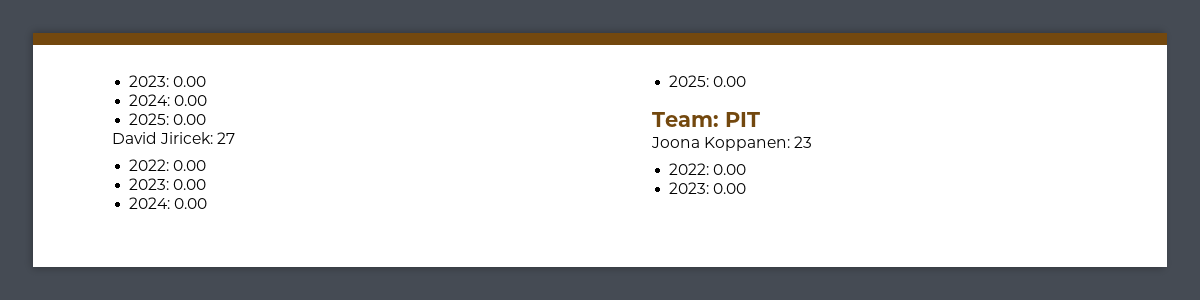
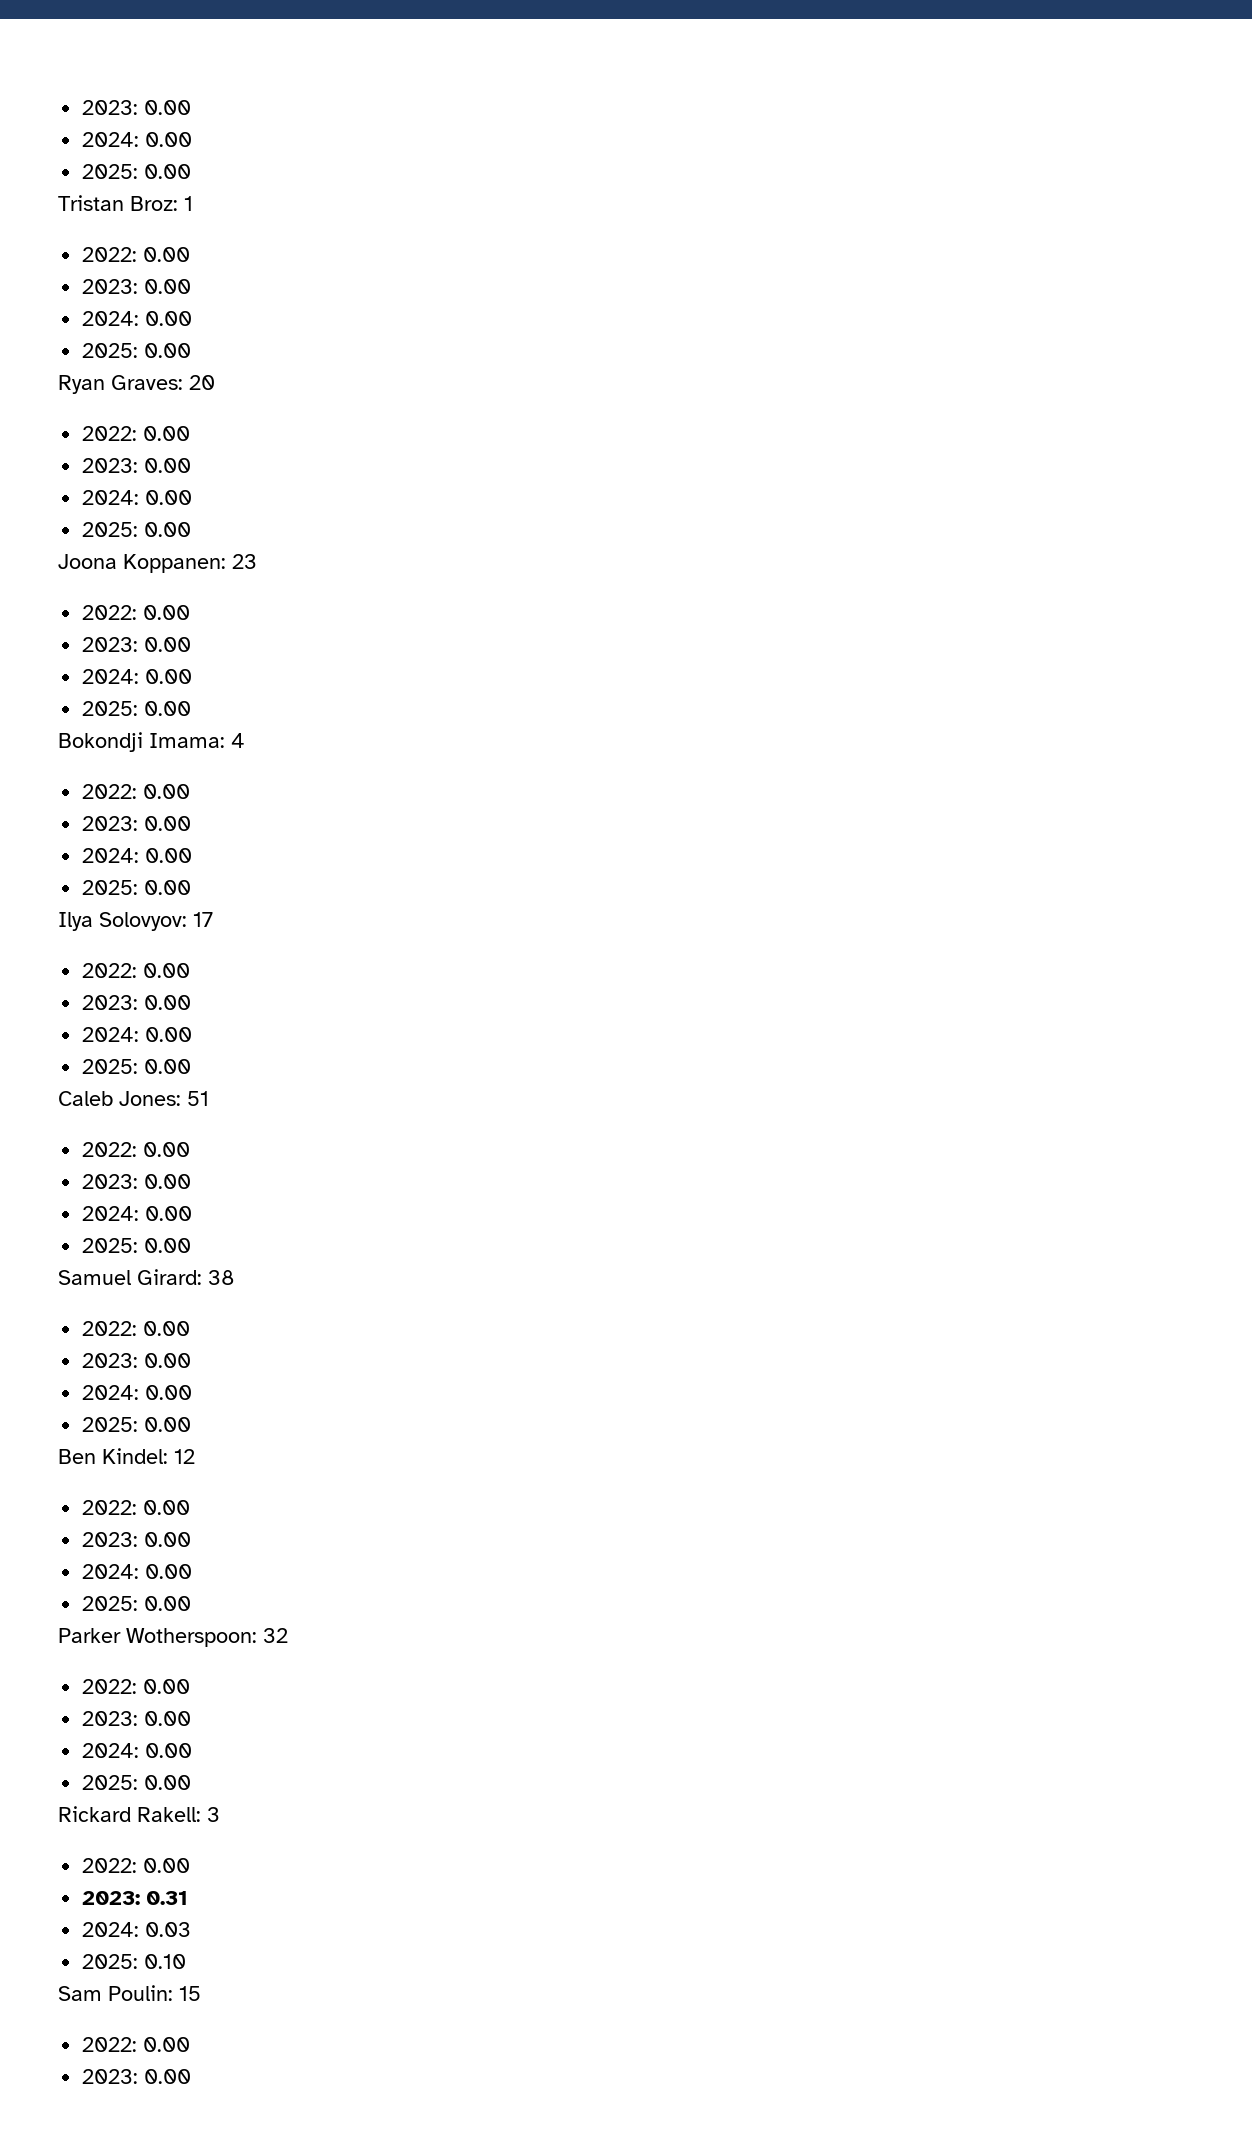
[129,75,207,87] [129,94,208,106] [129,113,207,125] [112,132,236,144] [129,159,207,171] [129,178,207,190] [129,197,208,209] [669,75,747,87] [652,112,760,127] 2023: 0.00 // 2024: 0.00 // 2025: 0.00 // David Jiricek: 27 // 2022: 0.00 // 2023: 0.00 // 2024: 0.00 // 2025: 0.00 // Team: PIT -> [82,100,192,115] [82,132,193,147] [82,164,192,179] [58,195,193,211] [82,247,191,262] [82,279,192,294] [82,311,193,326] [82,343,192,358] [58,375,215,394] [82,426,191,441] [82,458,192,473] [82,490,193,505] [82,522,192,537] 2023: 0.00 // 2024: 0.00 // 2025: 0.00 // Tristan Broz: 1 // 2022: 0.00 // 2023: 0.00 // 2024: 0.00 // 2025: 0.00 // Ryan Graves: 20 // 2022: 0.00 // 2023: 0.00 // 2024: 0.00 // 2025: 0.00
(747, 188) none -> [82,669,193,684] [82,701,192,716] [58,732,245,752] [82,784,191,799] [82,816,192,831] [82,848,193,863] [82,880,192,895] [58,912,213,931] [82,963,191,978] [82,995,192,1010] [82,1027,193,1042] [82,1059,192,1074] [58,1091,209,1106] [82,1142,191,1157] [82,1174,192,1189] [82,1206,193,1221] [82,1238,192,1253] [58,1269,235,1285] [82,1321,191,1336] [82,1353,192,1368] [82,1385,193,1400] [82,1417,192,1432] [58,1448,195,1464] [82,1500,191,1515] [82,1532,192,1547] [82,1564,193,1579] [82,1596,192,1611] [58,1628,288,1647] [82,1679,191,1694] [82,1711,192,1726] [82,1743,193,1758] [82,1775,192,1790] [58,1806,220,1822] [82,1858,191,1873] [82,1891,189,1905] [82,1922,192,1937] [82,1954,187,1969] [58,1985,201,2001] [82,2037,191,2052] [82,2069,192,2084] // 2024: 0.00 // 2025: 0.00 // Bokondji Imama: 4 // 2022: 0.00 // 2023: 0.00 // 2024: 0.00 // 2025: 0.00 // Ilya Solovyov: 17 // 2022: 0.00 // 2023: 0.00 // 2024: 0.00 // 2025: 0.00 // Caleb Jones: 51 // 2022: 0.00 // 2023: 0.00 // 2024: 0.00 // 2025: 0.00 // Samuel Girard: 38 // 2022: 0.00 // 2023: 0.00 // 2024: 0.00 // 2025: 0.00 // Ben Kindel: 12 // 2022: 0.00 // 2023: 0.00 // 2024: 0.00 // 2025: 0.00 // Parker Wotherspoon: 32 // 2022: 0.00 // 2023: 0.00 // 2024: 0.00 // 2025: 0.00 // Rickard Rakell: 3 // 2022: 0.00 // 2023: 0.31 // 2024: 0.03 // 2025: 0.10 // Sam Poulin: 15 // 2022: 0.00 // 2023: 0.00

